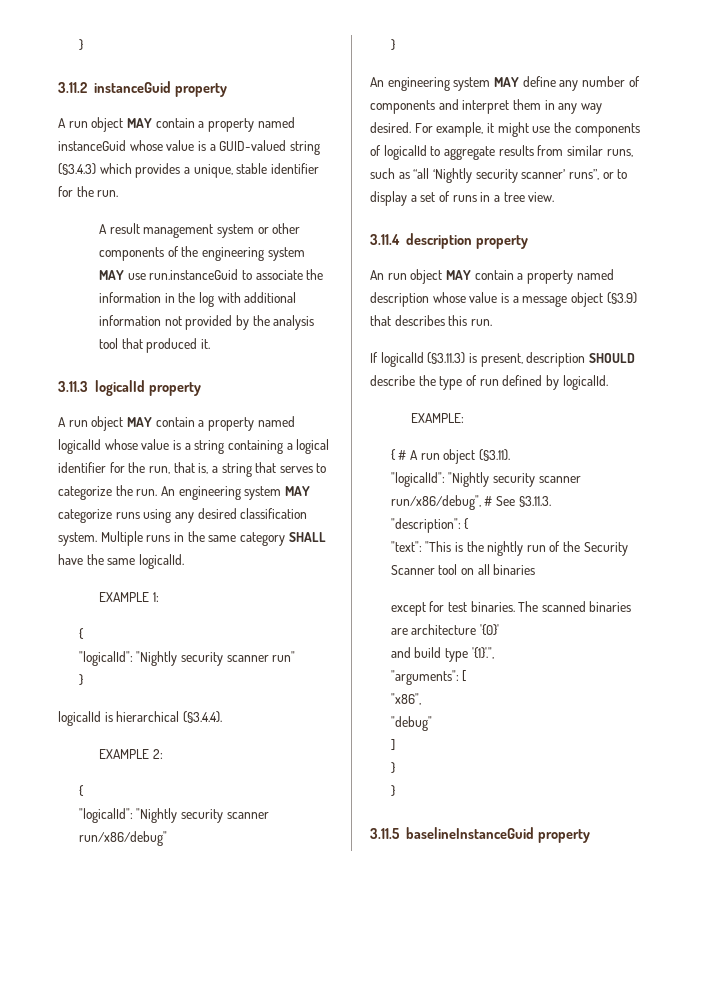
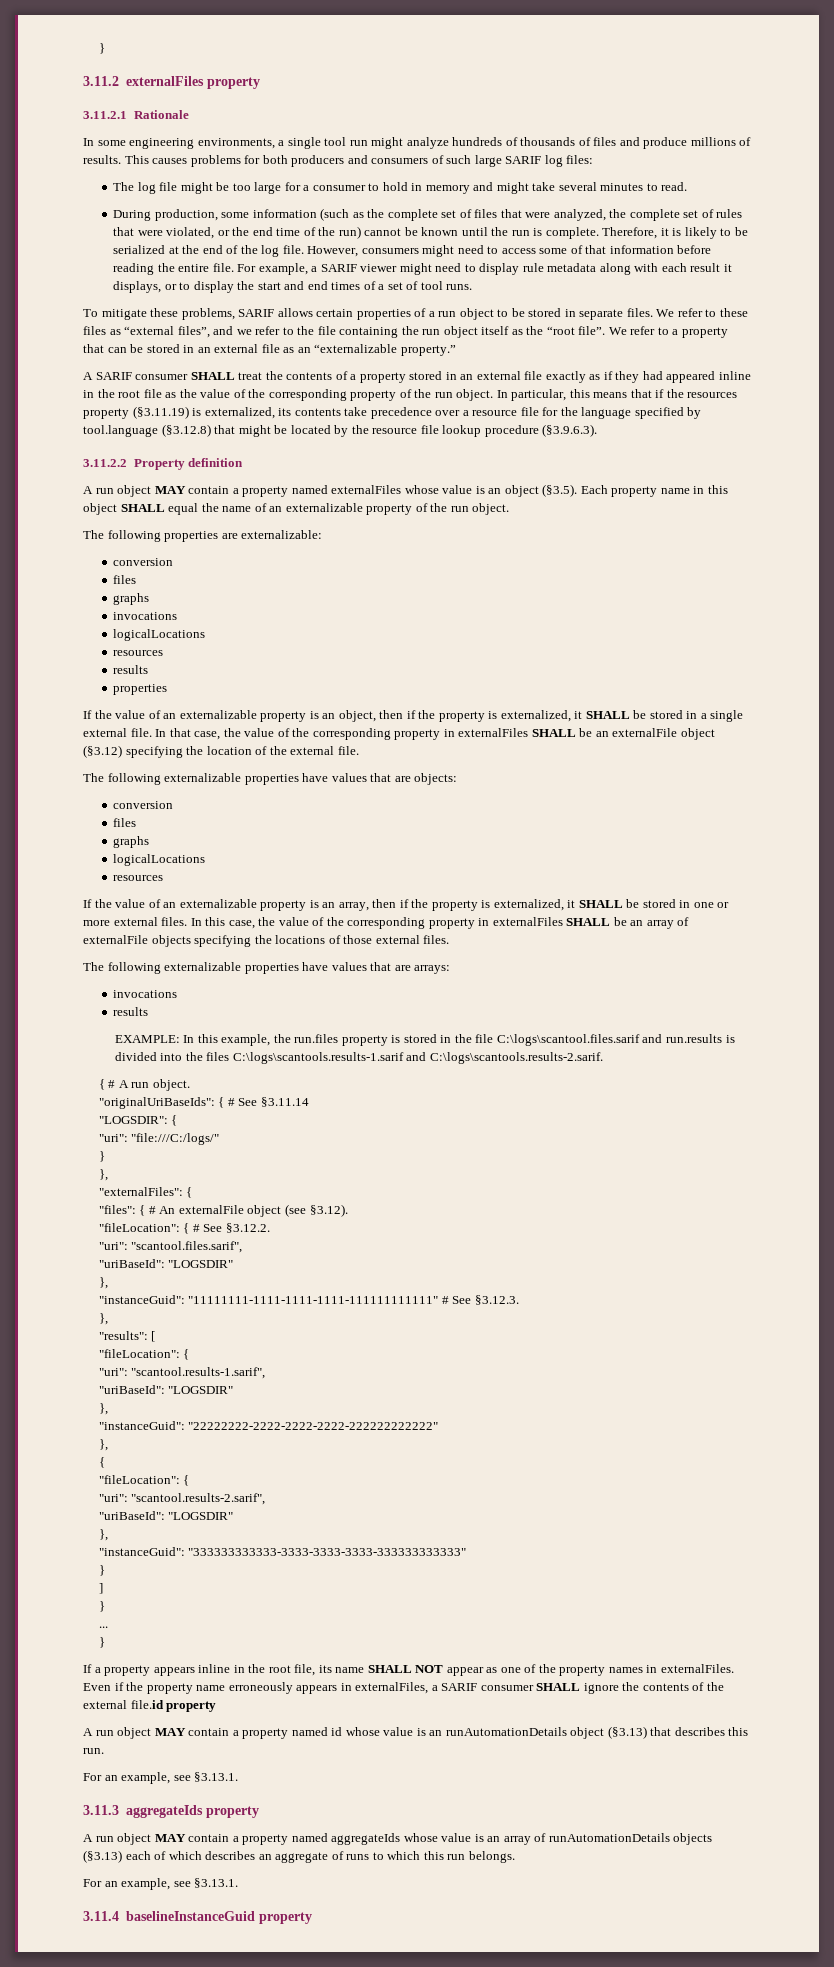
[93,81,227,97] [58,117,295,132] [58,140,320,155] [58,163,319,178] [58,186,119,197] [99,223,301,238] [99,246,305,261] [99,269,324,280] [99,292,297,307] [99,315,315,330] [99,338,211,353] instanceGuid property // A run object MAY contain a property named instanceGuid whose value is a GUID-valued string (§3.4.3) which provides a unique, stable identifier for the run. // A result management system or other components of the engineering system MAY use run.instanceGuid to associate the information in the log with additional information not provided by the analysis tool that produced it. -> [125,76,260,89] [83,110,189,119] [83,137,752,149] [83,155,594,167] [113,182,688,194] [113,208,743,221] [113,226,748,239] [113,245,712,257] [113,263,732,275] [113,281,473,293] [83,308,748,320] [83,326,728,338] [83,344,456,356] [83,371,751,383] [83,389,738,401] [83,406,702,419] [83,424,598,437] [83,458,244,470] [83,484,728,497] [83,503,510,515] [83,530,323,542] [113,558,174,566] [113,575,137,584] [113,593,150,605] [113,612,178,620] [113,629,206,641] [113,650,164,656] [113,665,149,674] [113,684,168,695] [83,710,744,722] [83,728,715,740] [83,745,359,758] [83,773,458,785] [113,801,174,809] [113,818,137,827] [113,836,150,848] [113,854,206,866] [113,875,164,881] [83,899,730,911] [83,917,690,929] [83,935,450,947] [83,962,451,974] [113,990,178,998] [113,1007,149,1016] [114,1034,735,1046] [114,1052,603,1064] [98,1079,190,1091] [98,1097,309,1109] [98,1115,178,1126] [98,1133,220,1145] [98,1151,105,1162] [98,1169,108,1181] [98,1187,193,1198] [98,1204,348,1217] [98,1223,270,1234] [98,1241,243,1253] [98,1259,234,1268] [98,1277,108,1289] [98,1295,519,1305] [98,1313,108,1325] [98,1331,156,1342] [98,1349,190,1360] [98,1367,266,1379] [98,1385,234,1394] [98,1403,108,1415] [98,1421,439,1430] [98,1439,108,1451] [98,1457,105,1468] [98,1475,190,1486] [98,1493,266,1505] [98,1511,234,1520] [98,1529,108,1541] [98,1547,467,1556] [98,1565,105,1576] [98,1583,103,1594] [98,1601,105,1612] [98,1626,108,1628] [98,1637,105,1648] [83,1664,734,1676] [83,1682,724,1694] [83,1700,217,1712] [83,1726,749,1739] [83,1748,104,1754] [83,1772,239,1784] externalFiles property // 3.11.2.1 Rationale // In some engineering environments, a single tool run might analyze hundreds of thousands of files and produce millions of results. This causes problems for both producers and consumers of such large SARIF log files: // The log file might be too large for a consumer to hold in memory and might take several minutes to read. // During production, some information (such as the complete set of files that were analyzed, the complete set of rules that were violated, or the end time of the run) cannot be known until the run is complete. Therefore, it is likely to be serialized at the end of the log file. However, consumers might need to access some of that information before reading the entire file. For example, a SARIF viewer might need to display rule metadata along with each result it displays, or to display the start and end times of a set of tool runs. // To mitigate these problems, SARIF allows certain properties of a run object to be stored in separate files. We refer to these files as “external files”, and we refer to the file containing the run object itself as the “root file”. We refer to a property that can be stored in an external file as an “externalizable property.” // A SARIF consumer SHALL treat the contents of a property stored in an external file exactly as if they had appeared inline in the root file as the value of the corresponding property of the run object. In particular, this means that if the resources property (§3.11.19) is externalized, its contents take precedence over a resource file for the language specified by tool.language (§3.12.8) that might be located by the resource file lookup procedure (§3.9.6.3). // 3.11.2.2 Property definition // A run object MAY contain a property named externalFiles whose value is an object (§3.5). Each property name in this object SHALL equal the name of an externalizable property of the run object. // The following properties are externalizable: // conversion // files // graphs // invocations // logicalLocations // resources // results // properties // If the value of an externalizable property is an object, then if the property is externalized, it SHALL be stored in a single external file. In that case, the value of the corresponding property in externalFiles SHALL be an externalFile object (§3.12) specifying the location of the external file. // The following externalizable properties have values that are objects: // conversion // files // graphs // logicalLocations // resources // If the value of an externalizable property is an array, then if the property is externalized, it SHALL be stored in one or more external files. In this case, the value of the corresponding property in externalFiles SHALL be an array of externalFile objects specifying the locations of those external files. // The following externalizable properties have values that are arrays: // invocations // results // EXAMPLE: In this example, the run.files property is stored in the file C:\logs\scantool.files.sarif and run.results is divided into the files C:\logs\scantools.results-1.sarif and C:\logs\scantools.results-2.sarif. // { # A run object. // "originalUriBaseIds": { # See §3.11.14 // "LOGSDIR": { // "uri": "file:///C:/logs/" // } // }, // "externalFiles": { // "files": { # An externalFile object (see §3.12). // "fileLocation": { # See §3.12.2. // "uri": "scantool.files.sarif", // "uriBaseId": "LOGSDIR" // }, // "instanceGuid": "11111111-1111-1111-1111-111111111111" # See §3.12.3. // }, // "results": [ // "fileLocation": { // "uri": "scantool.results-1.sarif", // "uriBaseId": "LOGSDIR" // }, // "instanceGuid": "22222222-2222-2222-2222-222222222222" // }, // { // "fileLocation": { // "uri": "scantool.results-2.sarif", // "uriBaseId": "LOGSDIR" // }, // "instanceGuid": "333333333333-3333-3333-3333-333333333333" // } // ] // } // ... // } // If a property appears inline in the root file, its name SHALL NOT appear as one of the property names in externalFiles. Even if the property name erroneously appears in externalFiles, a SARIF consumer SHALL ignore the contents of the external file.id property // A run object MAY contain a property named id whose value is an runAutomationDetails object (§3.13) that describes this run. // For an example, see §3.13.1.
[94,380,201,396] [58,416,295,431] [58,439,330,454] [58,462,327,477] [58,485,310,500] [58,508,308,523] [58,531,326,546] [58,554,184,569] [99,592,159,602] [78,628,84,639] [78,651,296,666] [78,674,83,685] [58,711,222,726] [99,749,163,759] [78,785,84,796] [78,808,269,823] [78,831,167,846] [390,39,395,50] [370,76,640,91] [370,99,602,114] [370,122,640,137] [370,145,633,160] [370,168,628,183] [370,191,555,206] [370,233,528,249] [370,269,614,284] [370,292,637,307] [370,315,492,326] [370,352,635,367] [370,375,608,390] [411,413,465,423] [390,449,510,464] [390,472,581,487] [390,495,551,510] [390,518,470,533] [390,541,628,556] [390,564,536,575] [390,601,632,616] [390,624,499,635] [390,647,495,662] [390,670,467,685] [390,693,421,705] [390,716,432,731] [390,739,395,751] [390,762,395,773] [390,785,395,796] [370,828,400,839] logicalId property // A run object MAY contain a property named logicalId whose value is a string containing a logical identifier for the run, that is, a string that serves to categorize the run. An engineering system MAY categorize runs using any desired classification system. Multiple runs in the same category SHALL have the same logicalId. // EXAMPLE 1: // { // "logicalId": "Nightly security scanner run" // } // logicalId is hierarchical (§3.4.4). // EXAMPLE 2: // { // "logicalId": "Nightly security scanner run/x86/debug" // } // An engineering system MAY define any number of components and interpret them in any way desired. For example, it might use the components of logicalId to aggregate results from similar runs, such as “all ‘Nightly security scanner’ runs”, or to display a set of runs in a tree view. // 3.11.4 description property // An run object MAY contain a property named description whose value is a message object (§3.9) that describes this run. // If logicalId (§3.11.3) is present, description SHOULD describe the type of run defined by logicalId. // EXAMPLE: // { # A run object (§3.11). // "logicalId": "Nightly security scanner run/x86/debug", # See §3.11.3. // "description": { // "text": "This is the nightly run of the Security Scanner tool on all binaries // except for test binaries. The scanned binaries are architecture '{0}' // and build type '{1}'.", // "arguments": [ // "x86", // "debug" // ] // } // } // 3.11.5 -> [125,1805,259,1818] [83,1833,713,1845] [83,1850,515,1863] [83,1878,239,1890] [83,1911,119,1921] aggregateIds property // A run object MAY contain a property named aggregateIds whose value is an array of runAutomationDetails objects (§3.13) each of which describes an aggregate of runs to which this run belongs. // For an example, see §3.13.1. // 3.11.4

